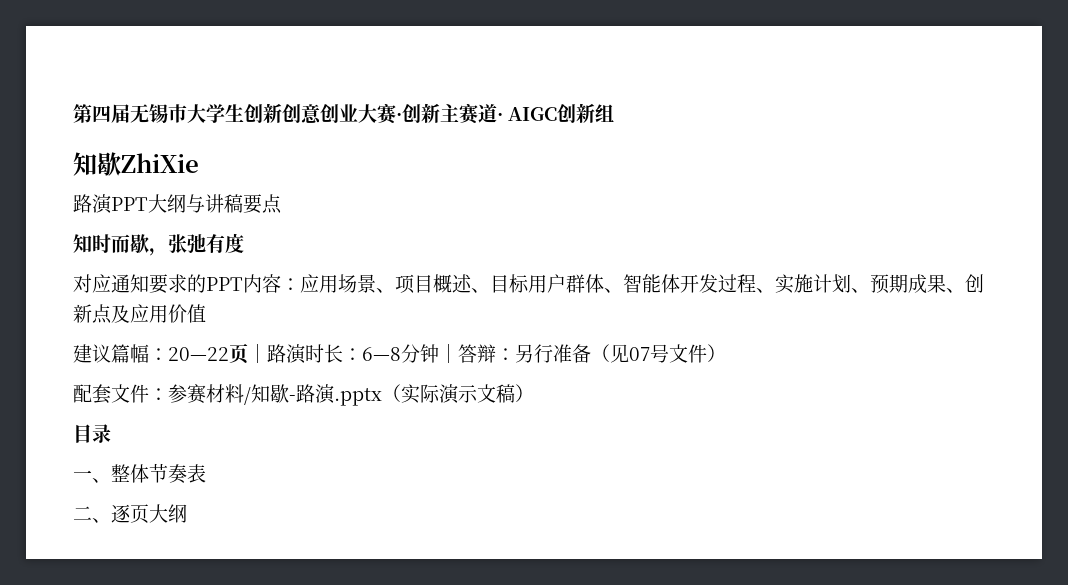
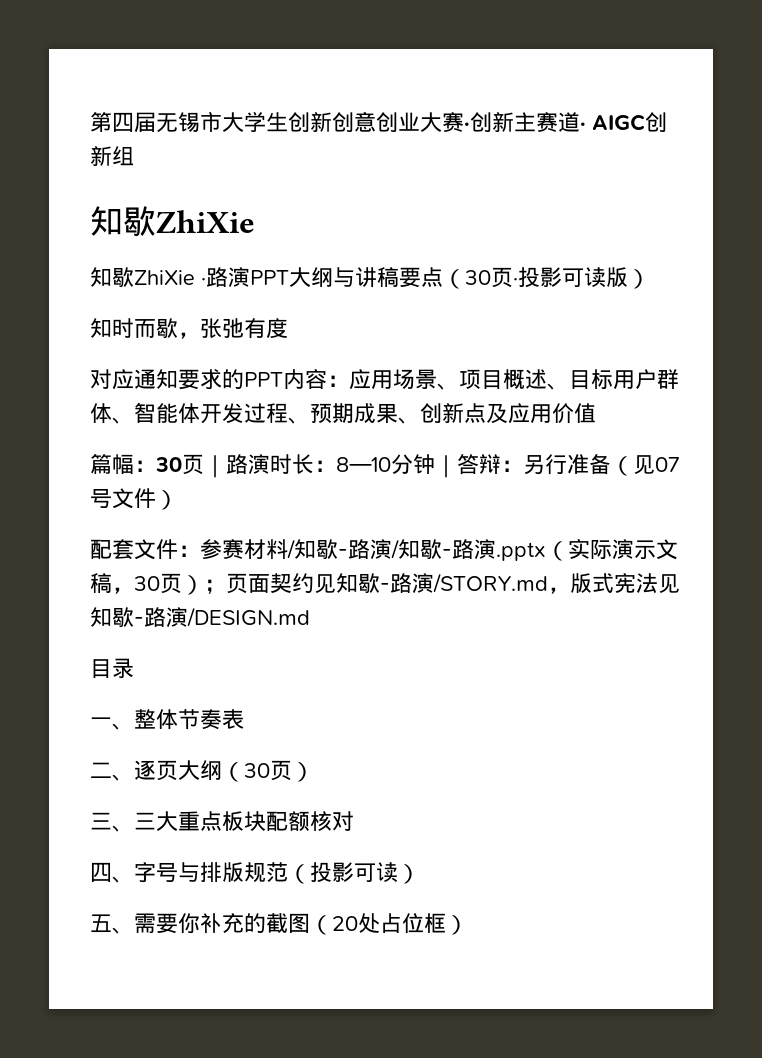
(199, 163) none -> [90,267,206,288] 知歇ZhiXie ·
(282, 204) none -> [443,267,650,289] （30页·投影可读版）
[775,274,870,294] 实施计划、 -> (310, 420) none
[73,344,229,363] 建议篇幅：20—22 -> [90,454,182,474] 篇幅：30
[362,347,401,361] 6—8 -> [336,457,391,472] 8—10
(336, 394) none -> [391,539,496,560] /知歇-路演
[515,384,534,402] ） -> [112,573,680,595] [90,607,310,628] ，30页）；页面契约见知歇-路演/STORY.md，版式宪法见知歇-路演/DESIGN.md
(187, 513) none -> [222,760,314,782] [90,811,354,832] [90,862,420,884] [90,913,468,935] （30页） // 三、三大重点板块配额核对 // 四、字号与排版规范（投影可读） // 五、需要你补充的截图（20处占位框）

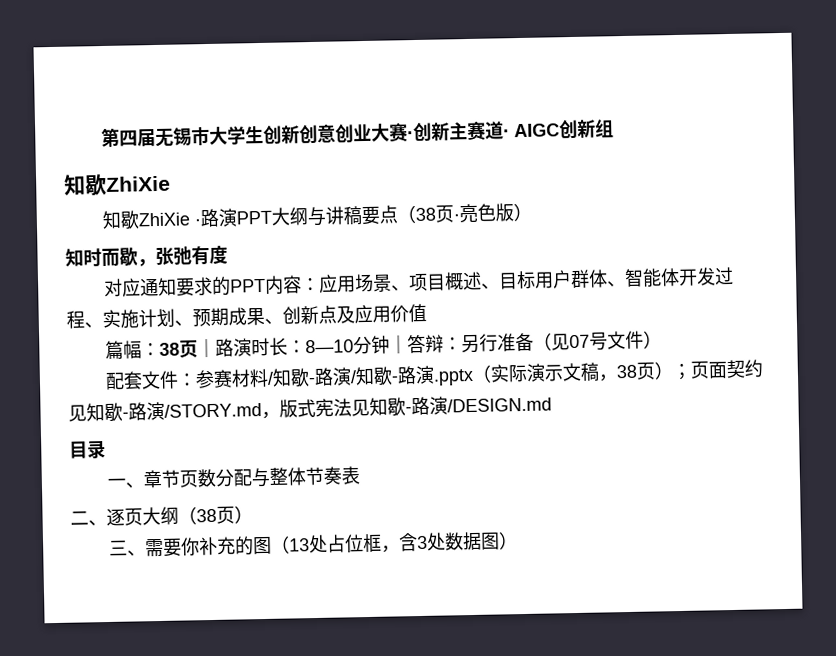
[465,267,606,288] 30页·投影可读 -> [415,203,497,224] 38页·亮色
(310, 420) none -> [102,308,193,329] 实施计划、
[155,457,182,472] 30 -> [159,342,181,356] 38
[134,576,160,591] 30 -> [616,364,638,379] 38
(134, 726) none -> [143,467,272,489] 章节页数分配与
[244,763,270,778] 30 -> [196,508,217,523] 38
[134,811,354,831] [90,862,420,884] [90,913,446,935] 三大重点板块配额核对 // 四、字号与排版规范（投影可读） // 五、需要你补充的截图（20处占位框 -> [145,531,501,557] 需要你补充的图（13处占位框，含3处数据图

